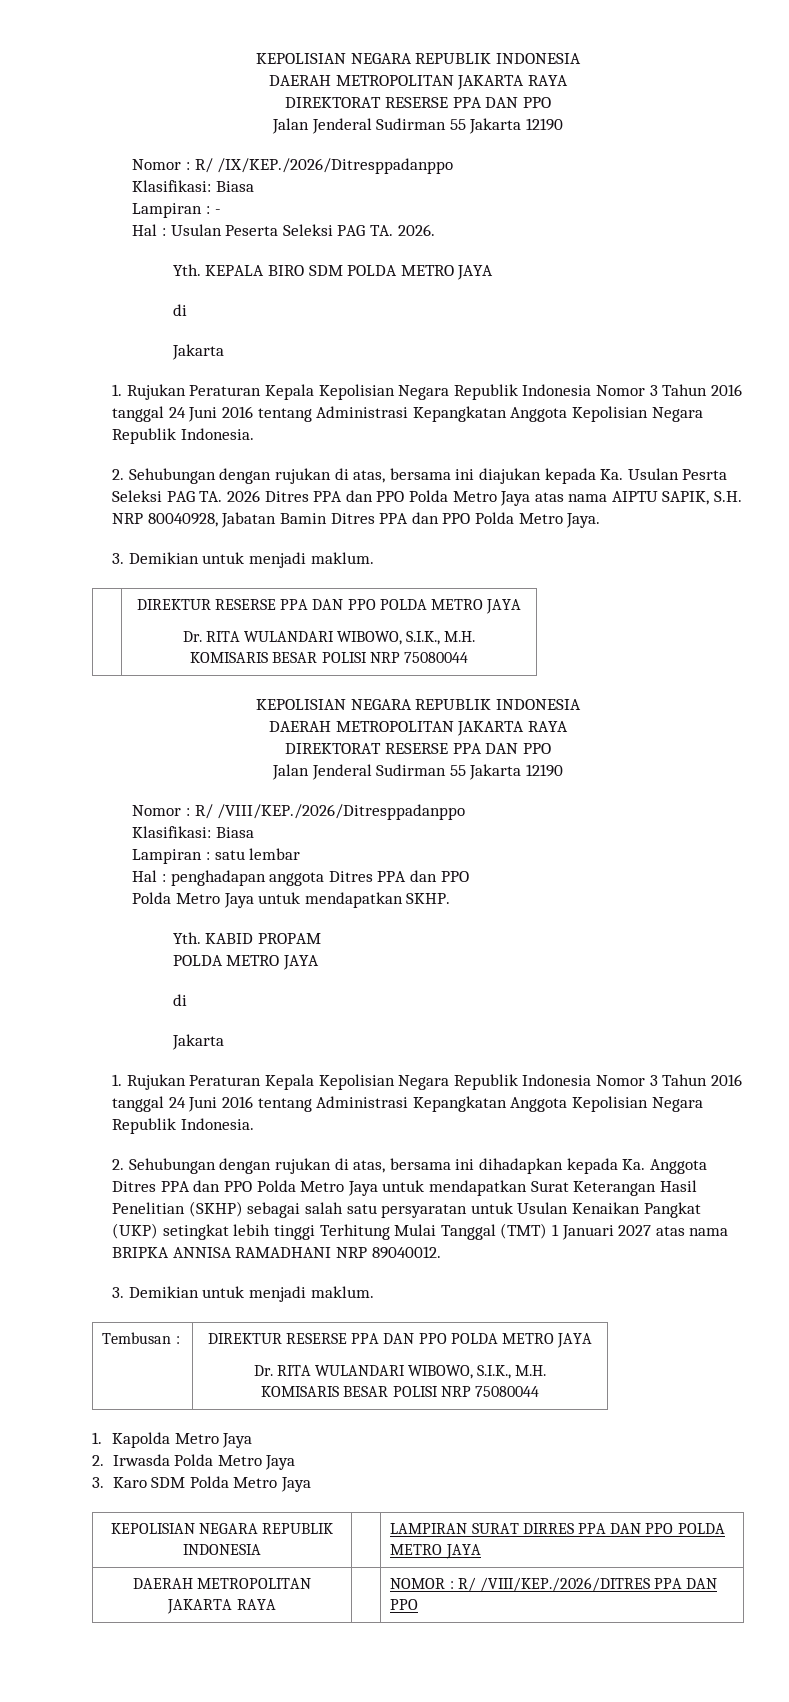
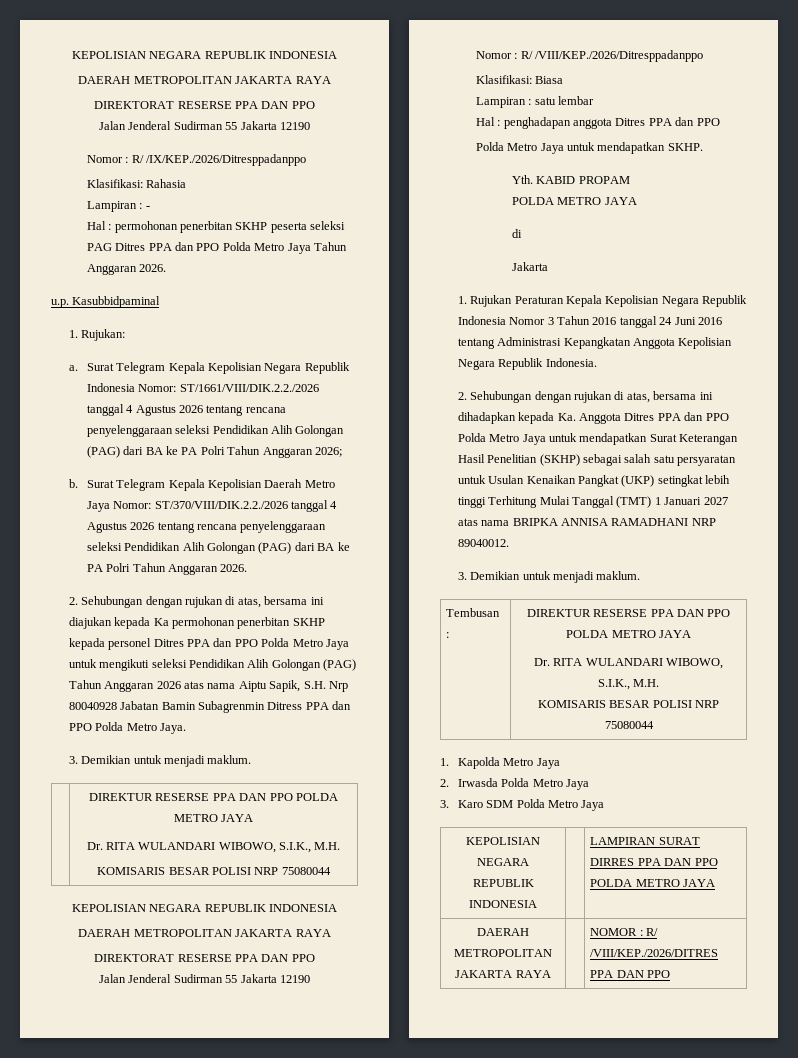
[216,181,255,192] Biasa -> [146,179,187,188] Rahasia
[170,224,435,236] [172,264,494,280] [172,304,187,316] [171,344,224,360] [112,384,742,400] [112,406,703,422] [112,428,254,444] Usulan Peserta Seleksi PAG TA. 2026. // Yth. KEPALA BIRO SDM POLDA METRO JAYA // di // Jakarta // 1. Rujukan Peraturan Kepala Kepolisian Negara Republik Indonesia Nomor 3 Tahun 2016 tanggal 24 Juni 2016 tentang Administrasi Kepangkatan Anggota Kepolisian Negara Republik Indonesia. -> [114,221,346,233] [86,242,347,254] [86,264,167,275] [51,296,161,308] [68,329,126,341] [68,362,350,374] [86,383,319,392] [86,404,286,416] [86,425,345,437] [86,446,342,458] [68,479,335,491] [86,500,338,512] [86,521,327,533] [86,542,350,554] [86,563,248,575] permohonan penerbitan SKHP peserta seleksi PAG Ditres PPA dan PPO Polda Metro Jaya Tahun Anggaran 2026. // u.p. Kasubbidpaminal // 1. Rujukan: // a. Surat Telegram Kepala Kepolisian Negara Republik Indonesia Nomor: ST/1661/VIII/DIK.2.2./2026 tanggal 4 Agustus 2026 tentang rencana penyelenggaraan seleksi Pendidikan Alih Golongan (PAG) dari BA ke PA Polri Tahun Anggaran 2026; // b. Surat Telegram Kepala Kepolisian Daerah Metro Jaya Nomor: ST/370/VIII/DIK.2.2./2026 tanggal 4 Agustus 2026 tentang rencana penyelenggaraan seleksi Pendidikan Alih Golongan (PAG) dari BA ke PA Polri Tahun Anggaran 2026.
[600,468,728,480] [112,490,743,506] [112,512,375,528] Ka. Usulan Pesrta Seleksi PAG TA. 2026 Ditres PPA dan PPO Polda Metro Jaya atas nama AIPTU SAPIK, S.H. NRP 80040928, Jabatan Bamin Ditres -> [153,617,325,629] [68,638,349,650] [68,659,357,671] [68,680,348,692] [68,701,303,713] Ka permohonan penerbitan SKHP kepada personel Ditres PPA dan PPO Polda Metro Jaya untuk mengikuti seleksi Pendidikan Alih Golongan (PAG) Tahun Anggaran 2026 atas nama Aiptu Sapik, S.H. Nrp 80040928 Jabatan Bamin Subagrenmin Ditress

